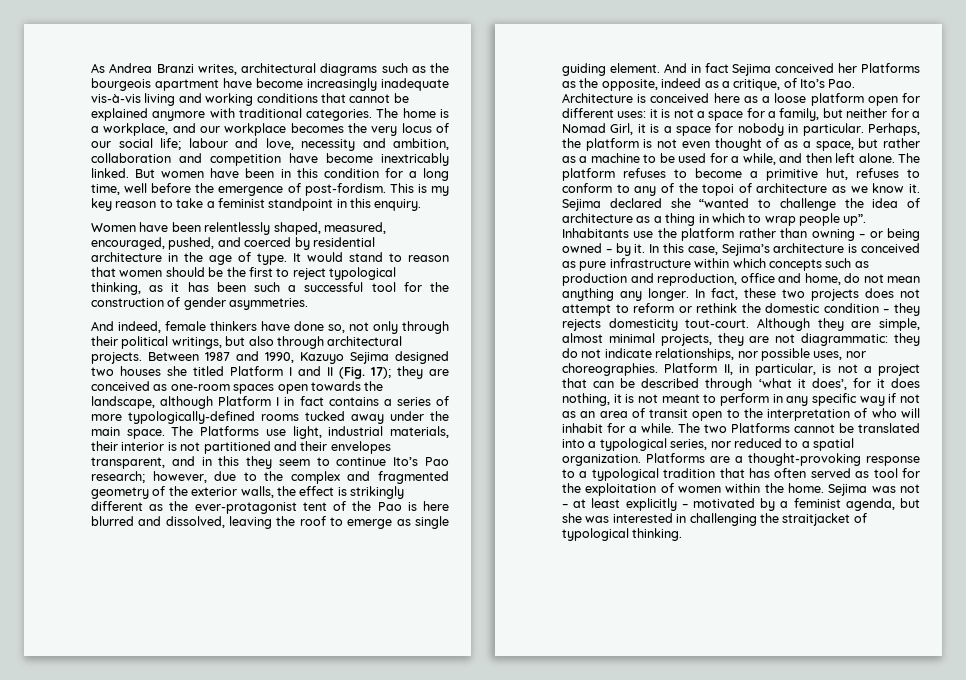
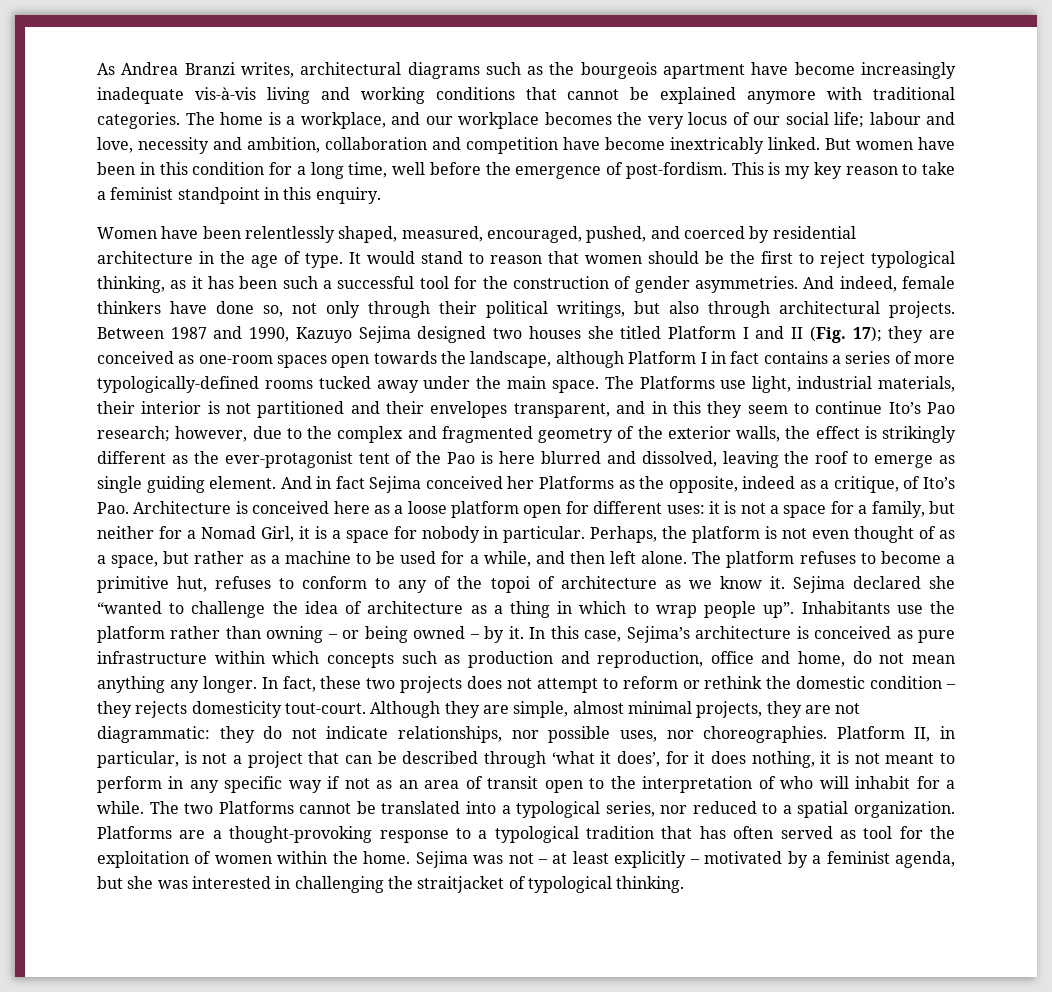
(309, 304) // -> (798, 284) none

